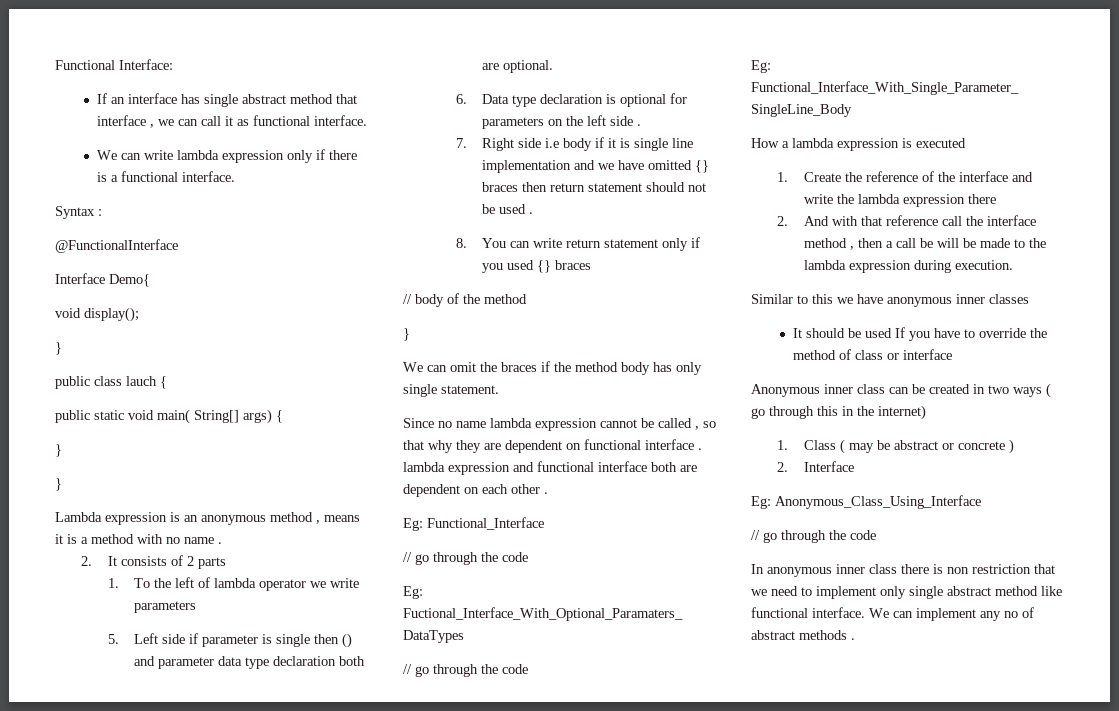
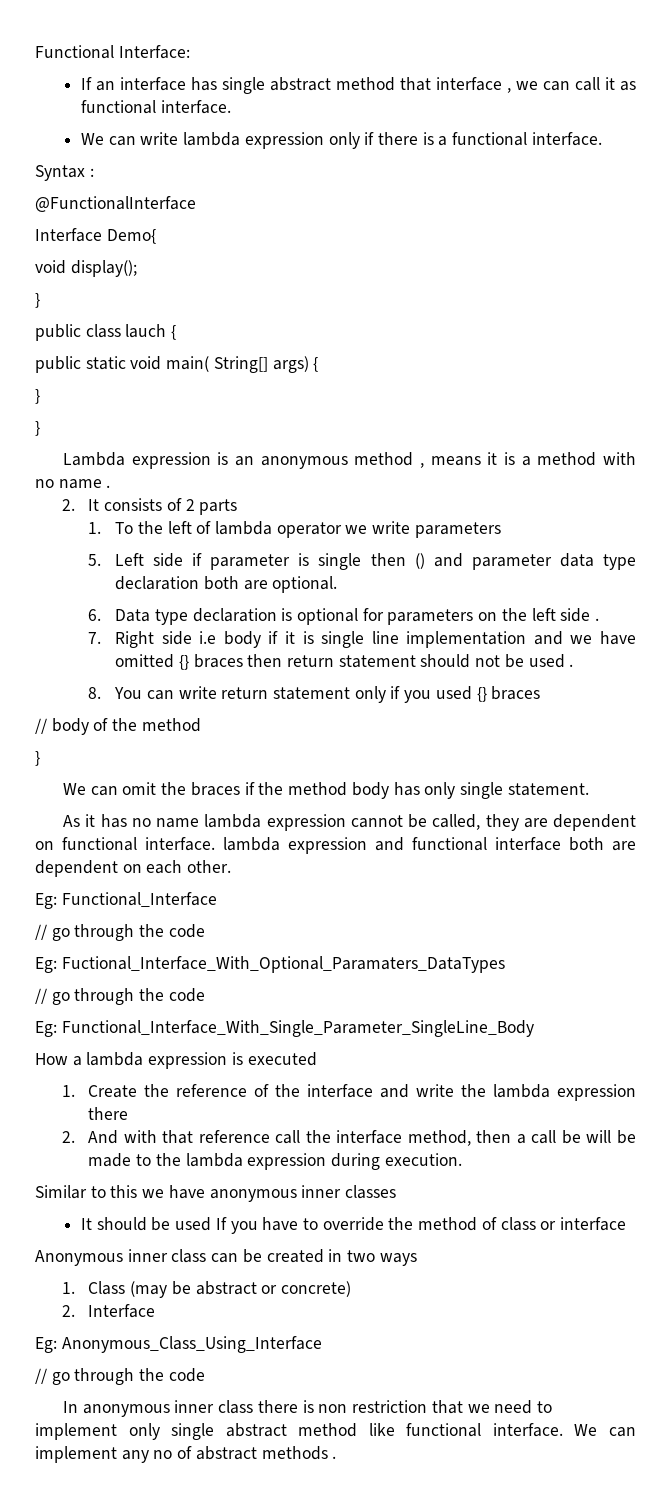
[403,418,434,428] Since -> [62,814,127,828] As it has
[658,418,716,430] [403,440,453,453] called , so that why -> [432,814,481,830] called,
[645,439,702,450] interface . -> [145,837,215,851] interface.
[511,484,548,494] other . -> [187,860,232,873] other.
[803,238,854,250] method , -> [407,1130,471,1146] method,
[1046,383,1051,398] [751,405,926,420] ( go through this in the internet) -> (417, 1259) none
[839,439,874,454] ( may -> [130,1281,168,1298] (may
[957,439,1014,454] concrete ) -> [281,1281,352,1297] concrete)

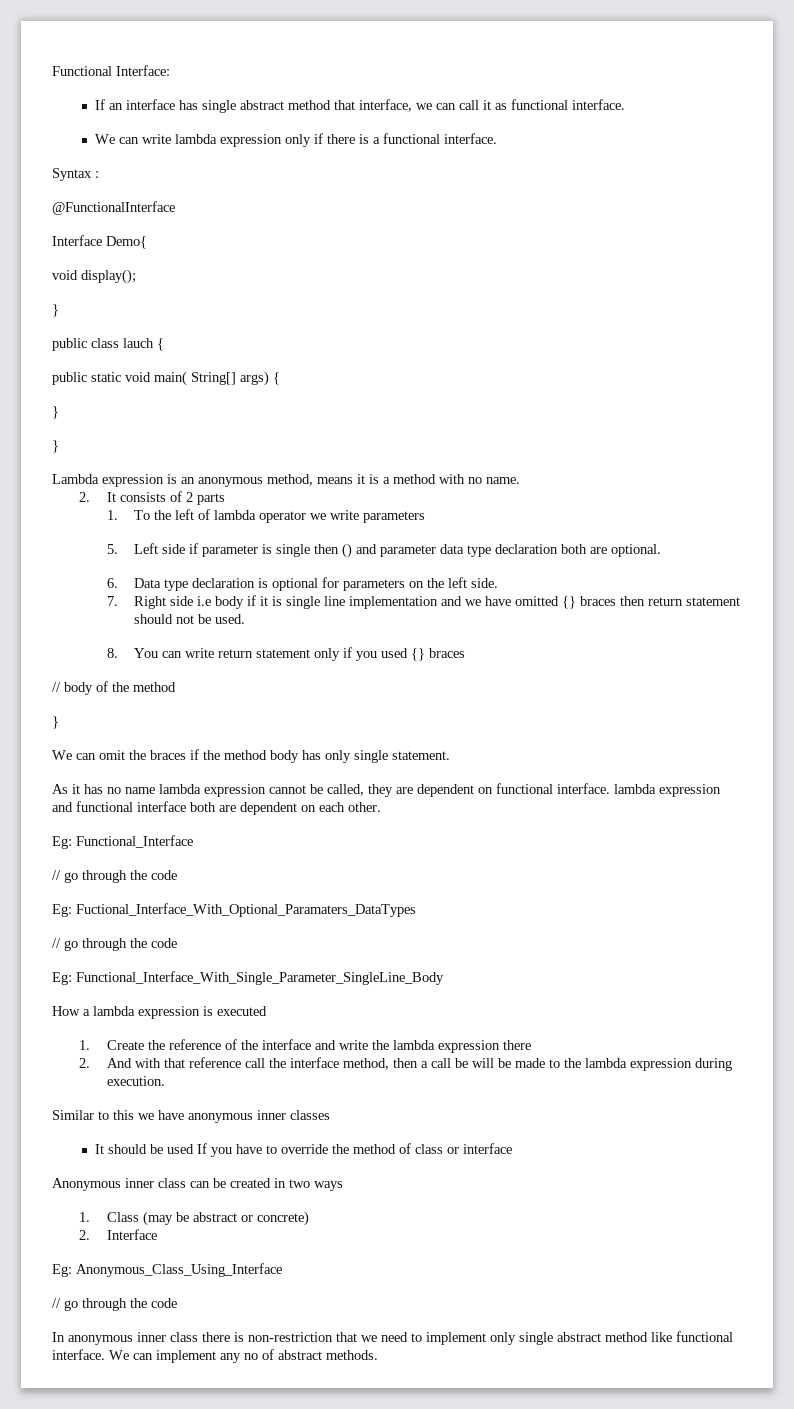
[435,77,511,93] interface , -> [359,99,413,112] interface,
[354,452,424,468] method , -> [267,474,313,486] method,
[58,479,111,489] name . -> [486,477,520,484] name.
[560,608,600,622] side . -> [471,578,499,588] side.
[528,654,574,668] used . -> [215,614,246,624] used.
[318,1400,428,1413] non restriction -> [248,1332,333,1342] non-restriction
[261,1446,337,1460] methods . -> [326,1350,378,1360] methods.

